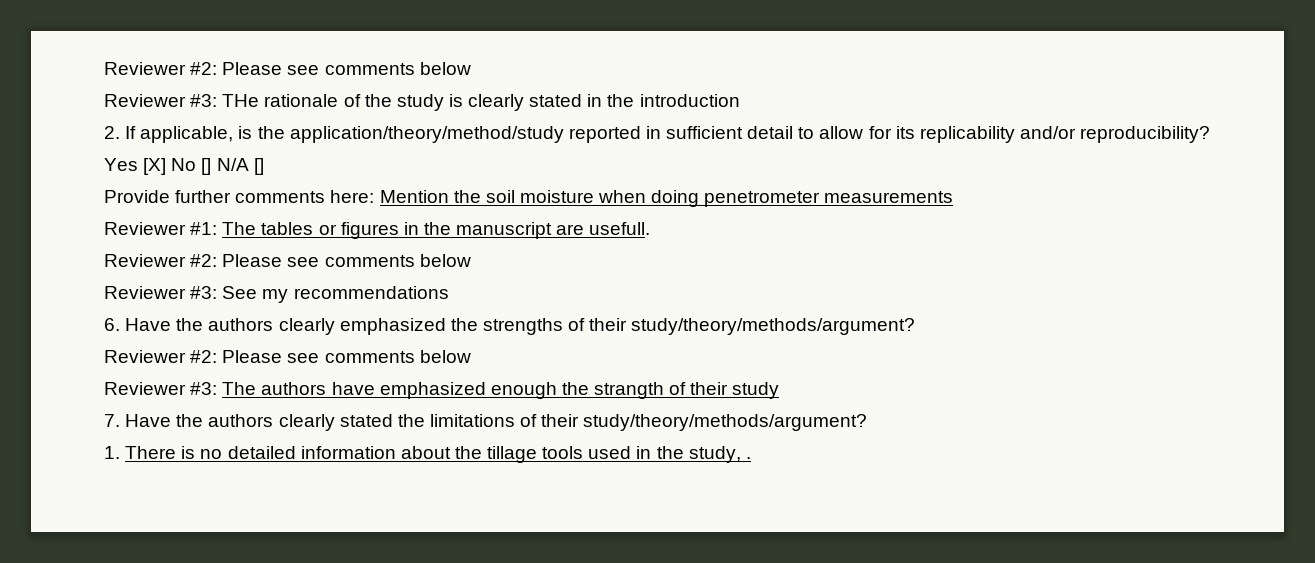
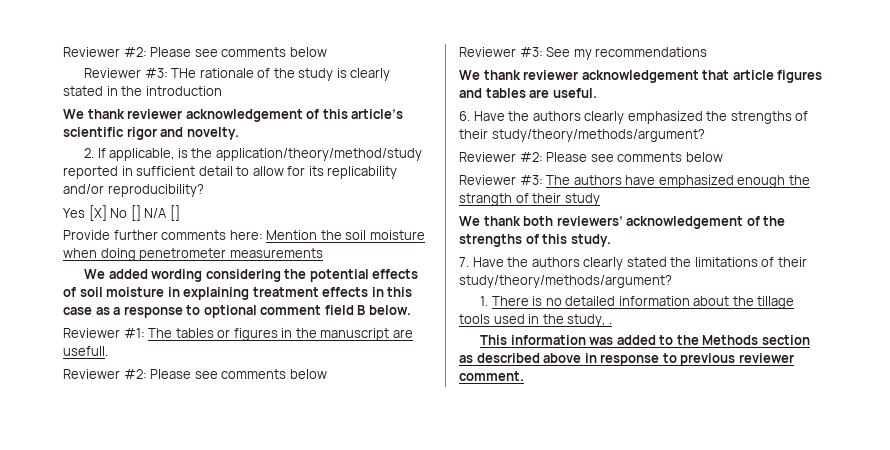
(740, 100) none -> [63,109,404,122] [63,127,239,140] // We thank reviewer acknowledgement of this article’s scientific rigor and novelty.
(954, 197) none -> [84,269,419,282] [63,287,413,300] [63,305,411,318] // We added wording considering the potential effects of soil moisture in explaining treatment effects in this case as a response to optional comment field B below.
(449, 292) none -> [459,70,823,83] [459,88,597,98] // We thank reviewer acknowledgement that article figures and tables are useful.
(780, 390) none -> [459,216,786,229] [459,234,611,247] // We thank both reviewers’ acknowledgement of the strengths of this study.
(751, 458) none -> [480,335,810,345] [459,353,794,366] [459,371,524,381] // This information was added to the Methods section as described above in response to previous reviewer comment.

